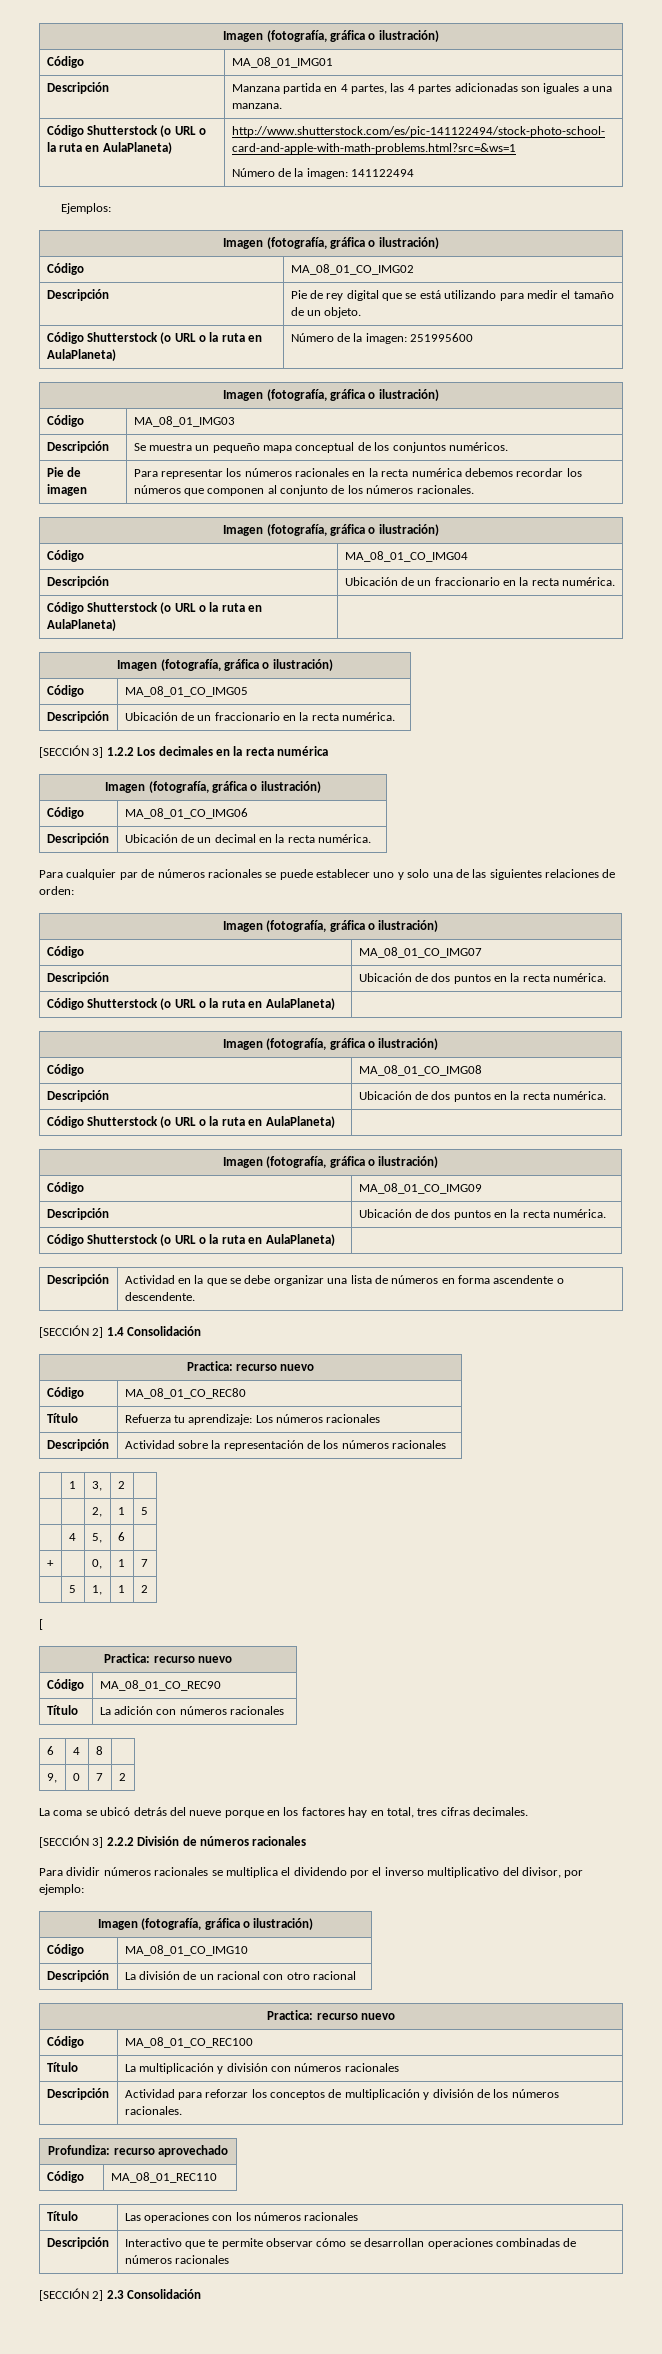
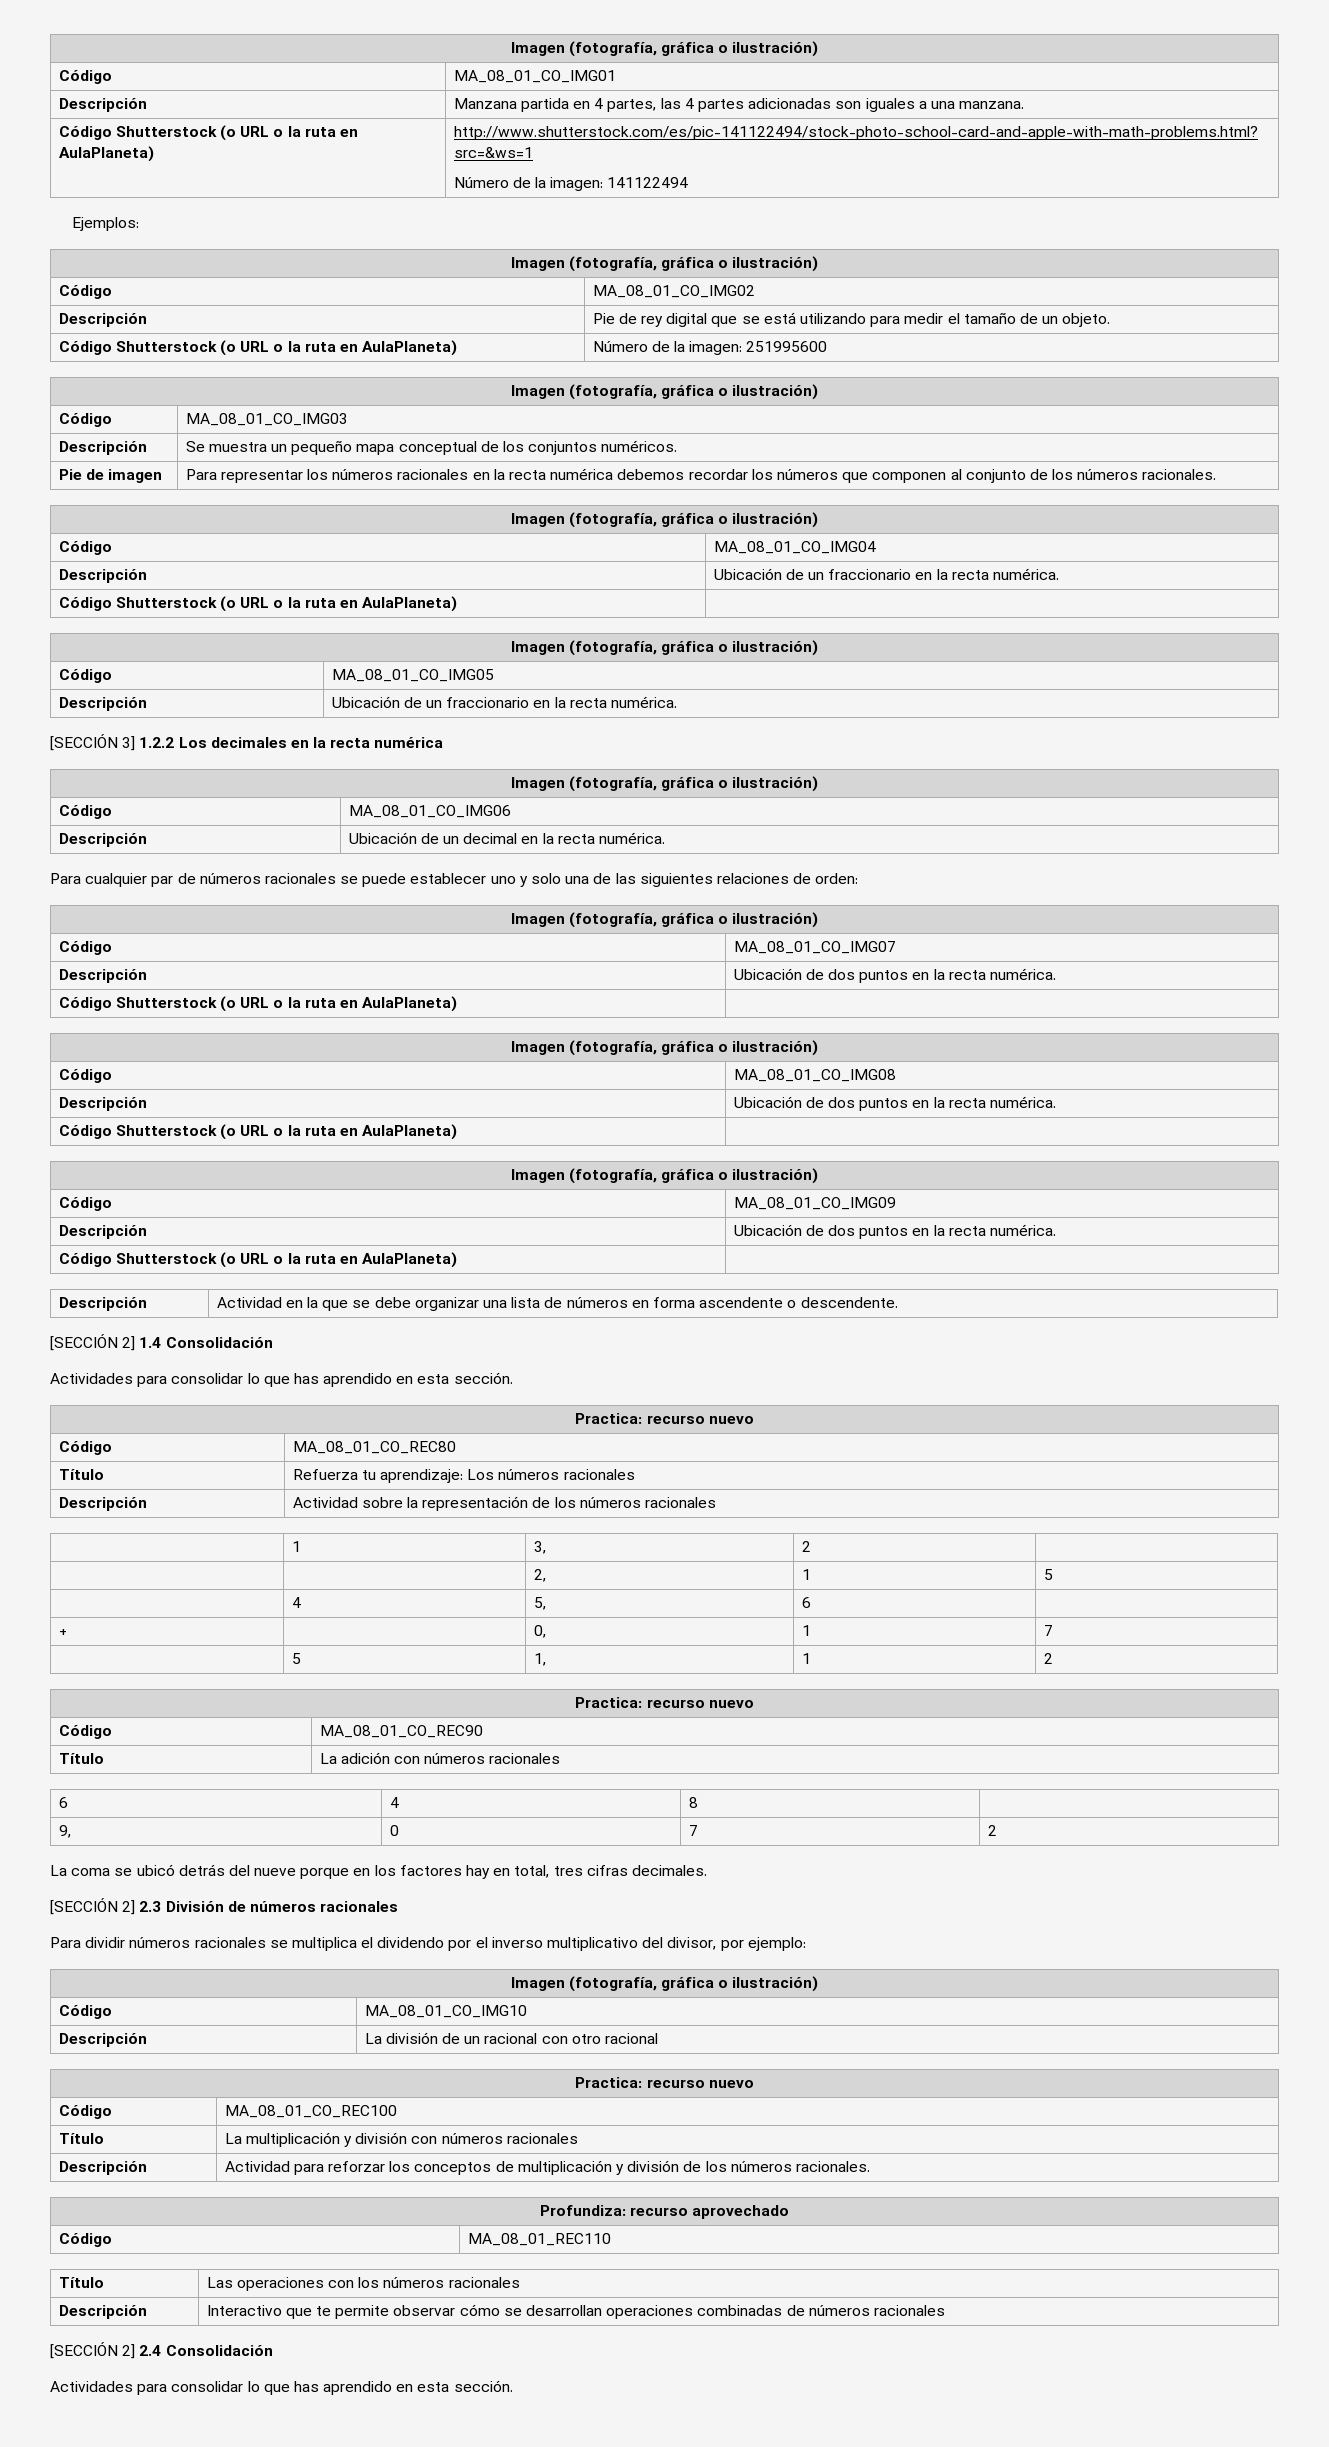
[223,30,439,42] [46,56,84,68] [231,57,333,68] Imagen (fotografía, gráfica o ilustración) // Código | MA_08_01_IMG01 -> [510,41,819,57] [58,70,112,84] [453,70,616,83] Imagen (fotografía, gráfica o ilustración) // Código | MA_08_01_CO_IMG01
[133,416,235,427] MA_08_01_IMG03 -> [185,413,348,426] MA_08_01_CO_IMG03
(202, 1331) none -> [50,1372,513,1387] // Actividades para consolidar lo que has aprendido en esta sección.
[39,1619,43,1630] // [ -> (1053, 1658) none
[92,1837,134,1848] 3] 2.2.2 -> [122,1900,162,1915] 2] 2.3
[106,2289,202,2299] 2.3 Consolidación -> [139,2345,273,2356] [50,2380,513,2395] 2.4 Consolidación // Actividades para consolidar lo que has aprendido en esta sección.

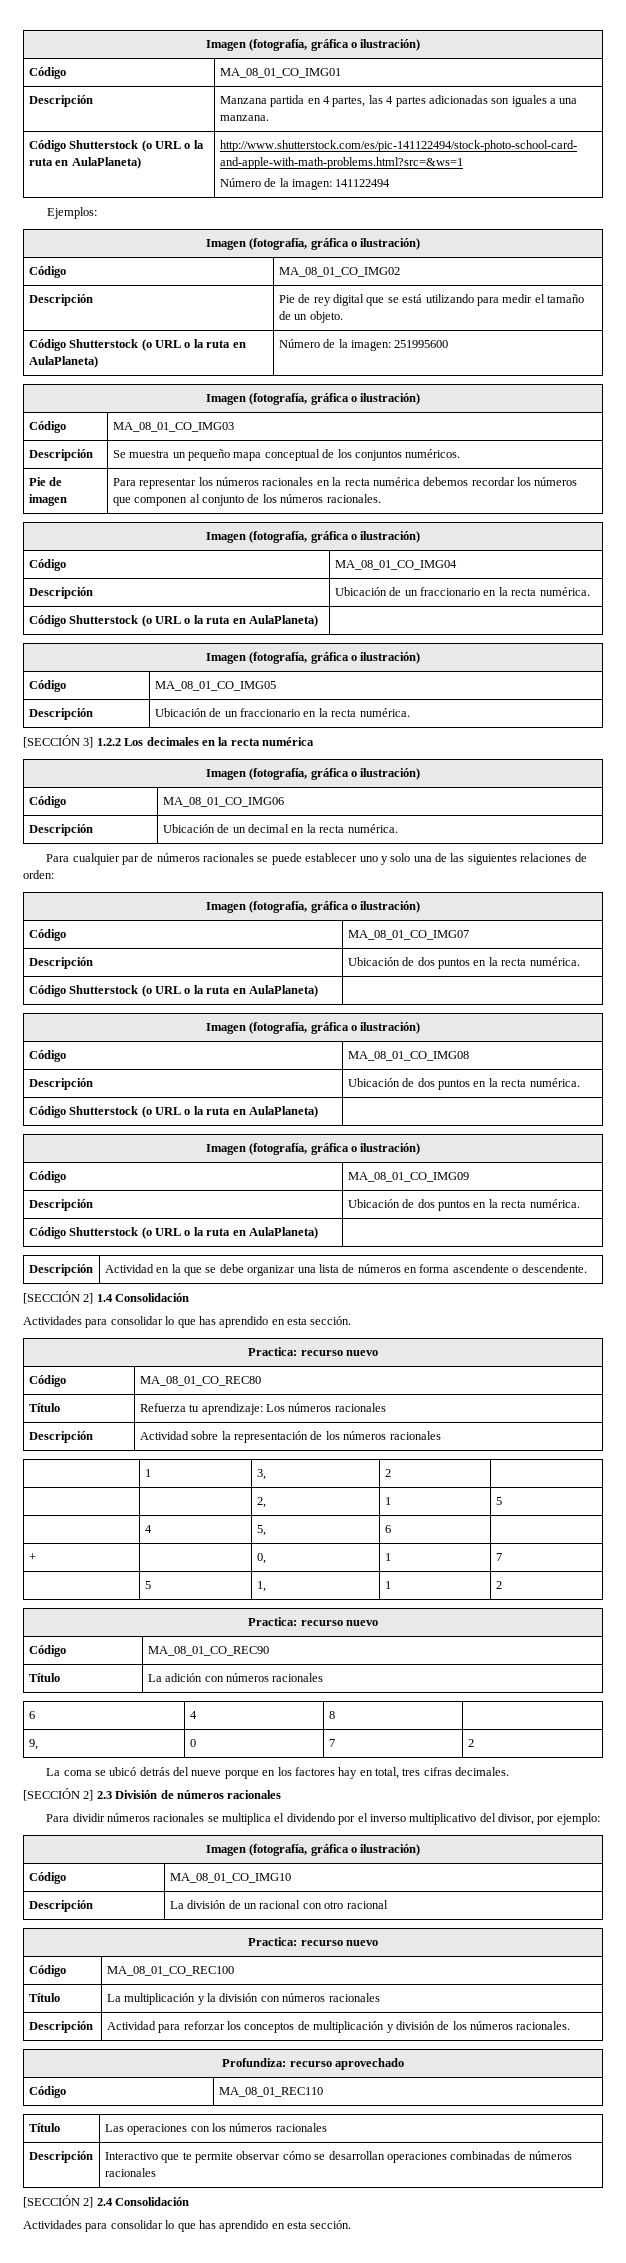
(353, 2141) none -> [207,1993,217,2002] la

